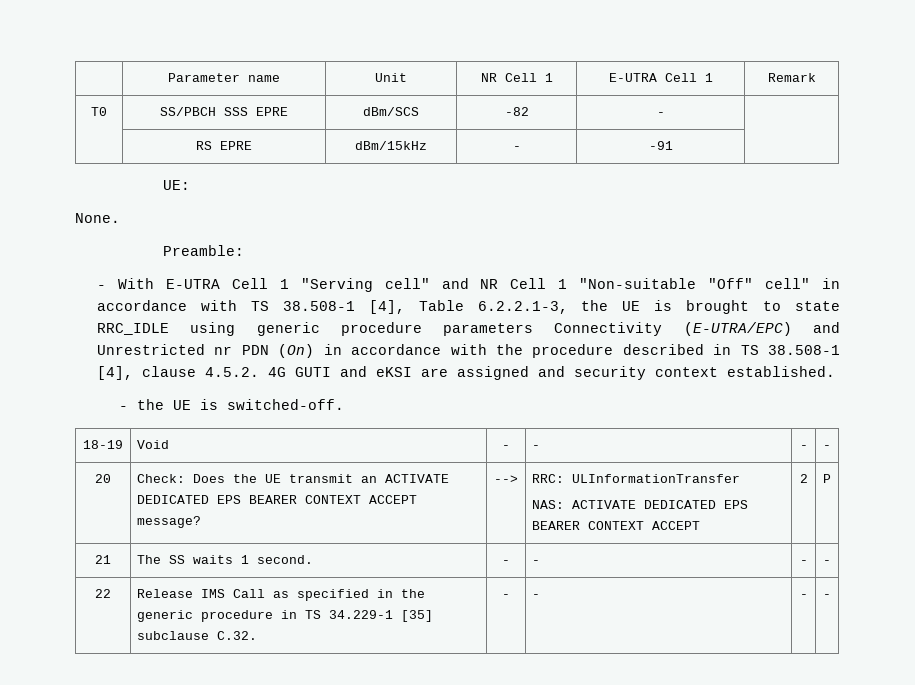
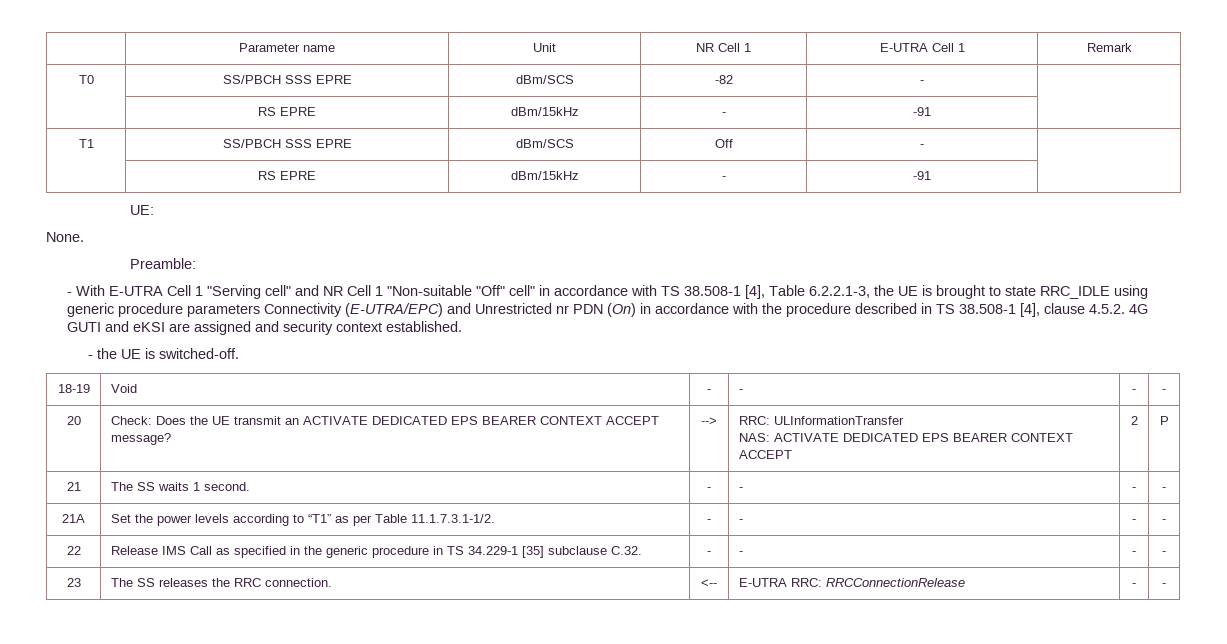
(673, 145) none -> [78,139,94,148] [222,139,352,148] [515,139,574,148] [714,139,733,148] [920,144,924,148] [258,171,316,180] [510,171,579,180] [721,176,726,180] [913,171,931,180] // T1 | SS/PBCH SSS EPRE | dBm/SCS | Off | - | // | RS EPRE | dBm/15kHz | - | -91 |
(831, 562) none -> [62,514,85,523] [110,514,495,526] [707,519,711,523] [738,519,743,523] [1132,519,1136,523] [1162,519,1166,523] // 21A | Set the power levels according to “T1” as per Table 11.1.7.3.1-1/2. | - | - | - | -
(831, 596) none -> [66,578,81,587] [110,578,332,587] [701,579,717,587] [738,578,965,587] [1132,583,1136,587] [1162,583,1166,587] // 23 | The SS releases the RRC connection. | <-- | E-UTRA RRC: RRCConnectionRelease | - | -

